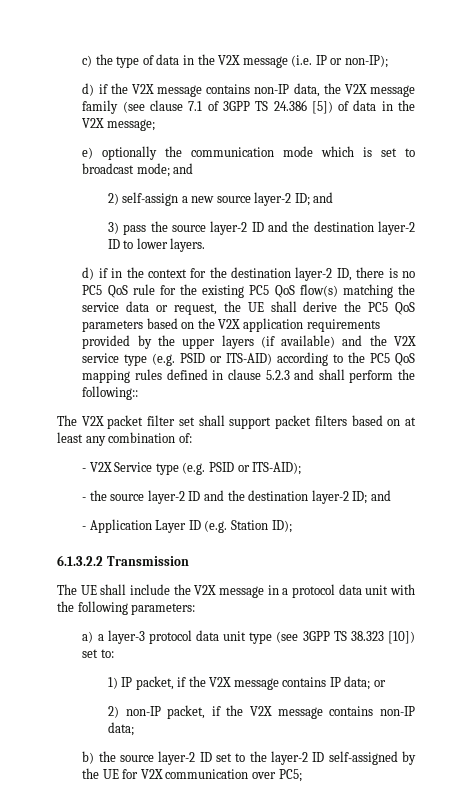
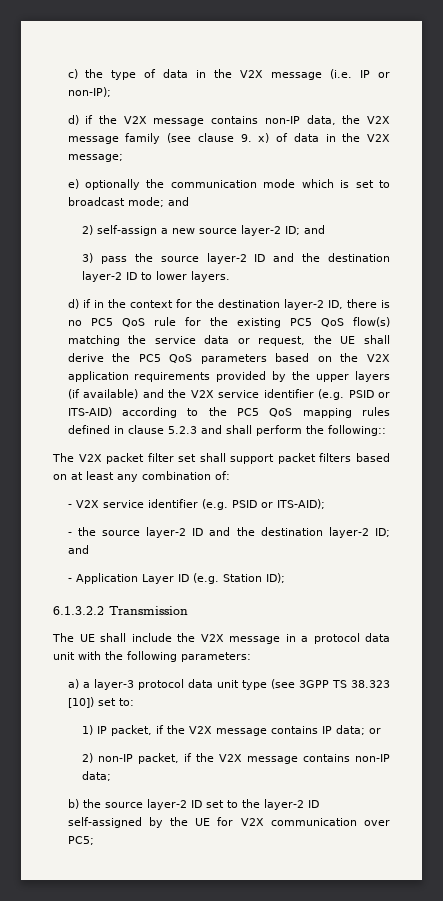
[188,100,333,114] 7.1 of 3GPP TS 24.386 [5]) -> [240,133,270,143] 9. x)
[124,354,148,366] type -> [263,389,314,398] identifier
[114,462,179,475] Service type -> [102,499,198,508] service identifier

